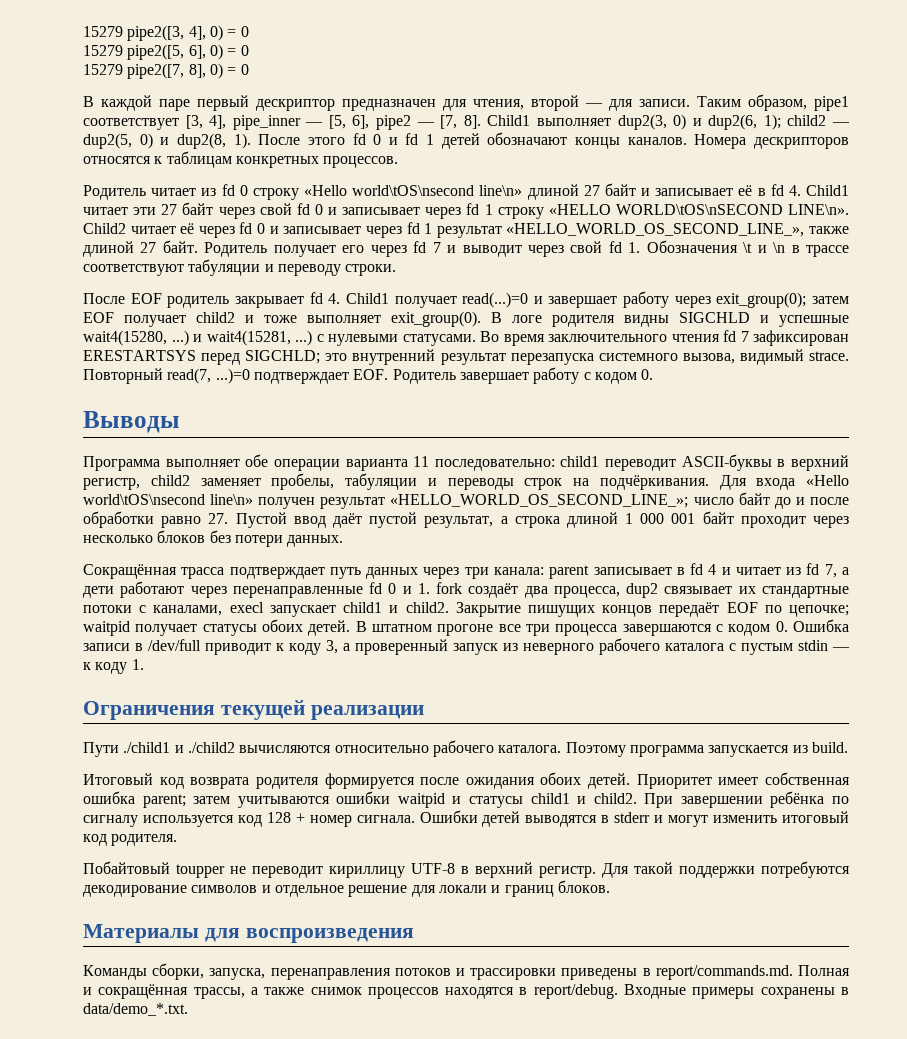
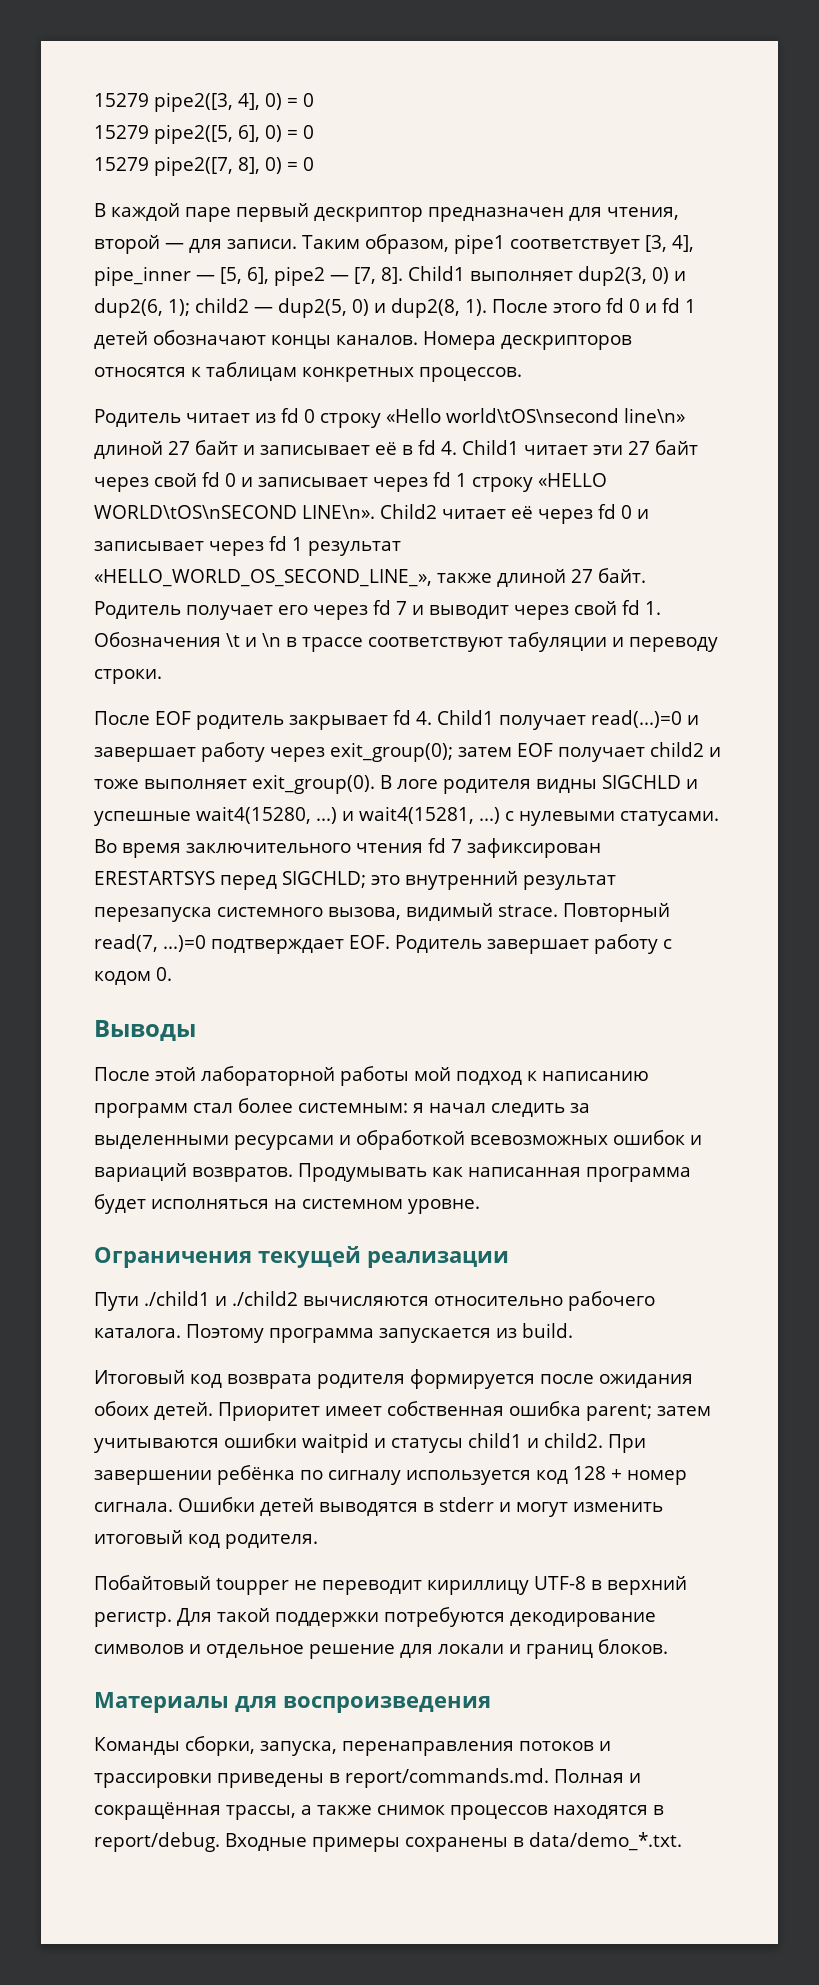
[83,454,849,471] [83,473,849,490] [83,492,849,509] [83,511,849,528] [83,530,344,547] [83,563,850,579] [83,581,849,598] [83,602,849,617] [83,619,850,636] [83,638,850,655] [83,659,144,674] Программа выполняет обе операции варианта 11 последовательно: child1 переводит ASCII-буквы в верхний регистр, child2 заменяет пробелы, табуляции и переводы строк на подчёркивания. Для входа «Hello world\tOS\nsecond line\n» получен результат «HELLO_WORLD_OS_SECOND_LINE_»; число байт до и после обработки равно 27. Пустой ввод даёт пустой результат, а строка длиной 1 000 001 байт проходит через несколько блоков без потери данных. // Сокращённая трасса подтверждает путь данных через три канала: parent записывает в fd 4 и читает из fd 7, а дети работают через перенаправленные fd 0 и 1. fork создаёт два процесса, dup2 связывает их стандартные потоки с каналами, execl запускает child1 и child2. Закрытие пишущих концов передаёт EOF по цепочке; waitpid получает статусы обоих детей. В штатном прогоне все три процесса завершаются с кодом 0. Ошибка записи в /dev/full приводит к коду 3, а проверенный запуск из неверного рабочего каталога с пустым stdin — к коду 1. -> [94,1066,649,1086] [94,1098,590,1118] [94,1130,702,1150] [94,1163,691,1182] [94,1194,480,1214] После этой лабораторной работы мой подход к написанию программ стал более системным: я начал следить за выделенными ресурсами и обработкой всевозможных ошибок и вариаций возвратов. Продумывать как написанная программа будет исполняться на системном уровне.

